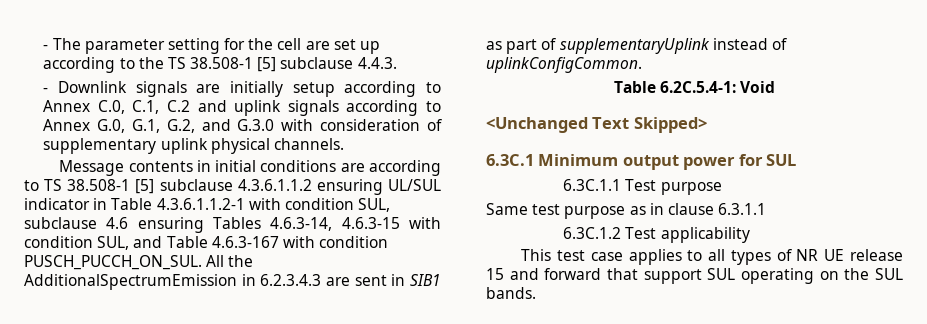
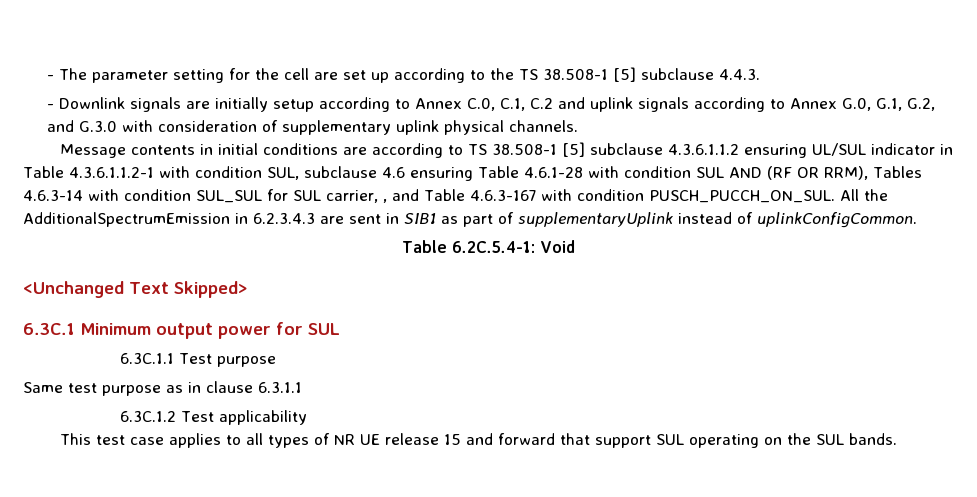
[213,217,441,231] [24,236,130,250] Tables 4.6.3-14, 4.6.3-15 with condition SUL, -> [477,166,922,180] [23,189,387,203] Table 4.6.1-28 with condition SUL AND (RF OR RRM), Tables 4.6.3-14 with condition SUL_SUL for SUL carrier, ,

